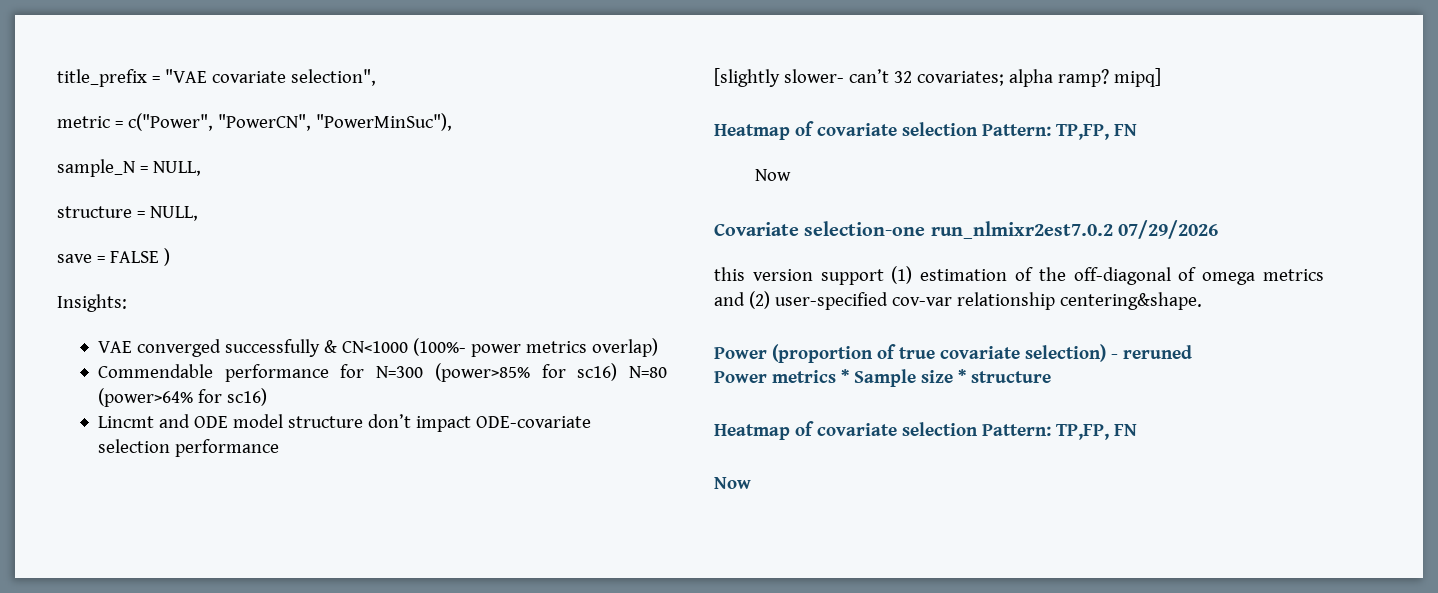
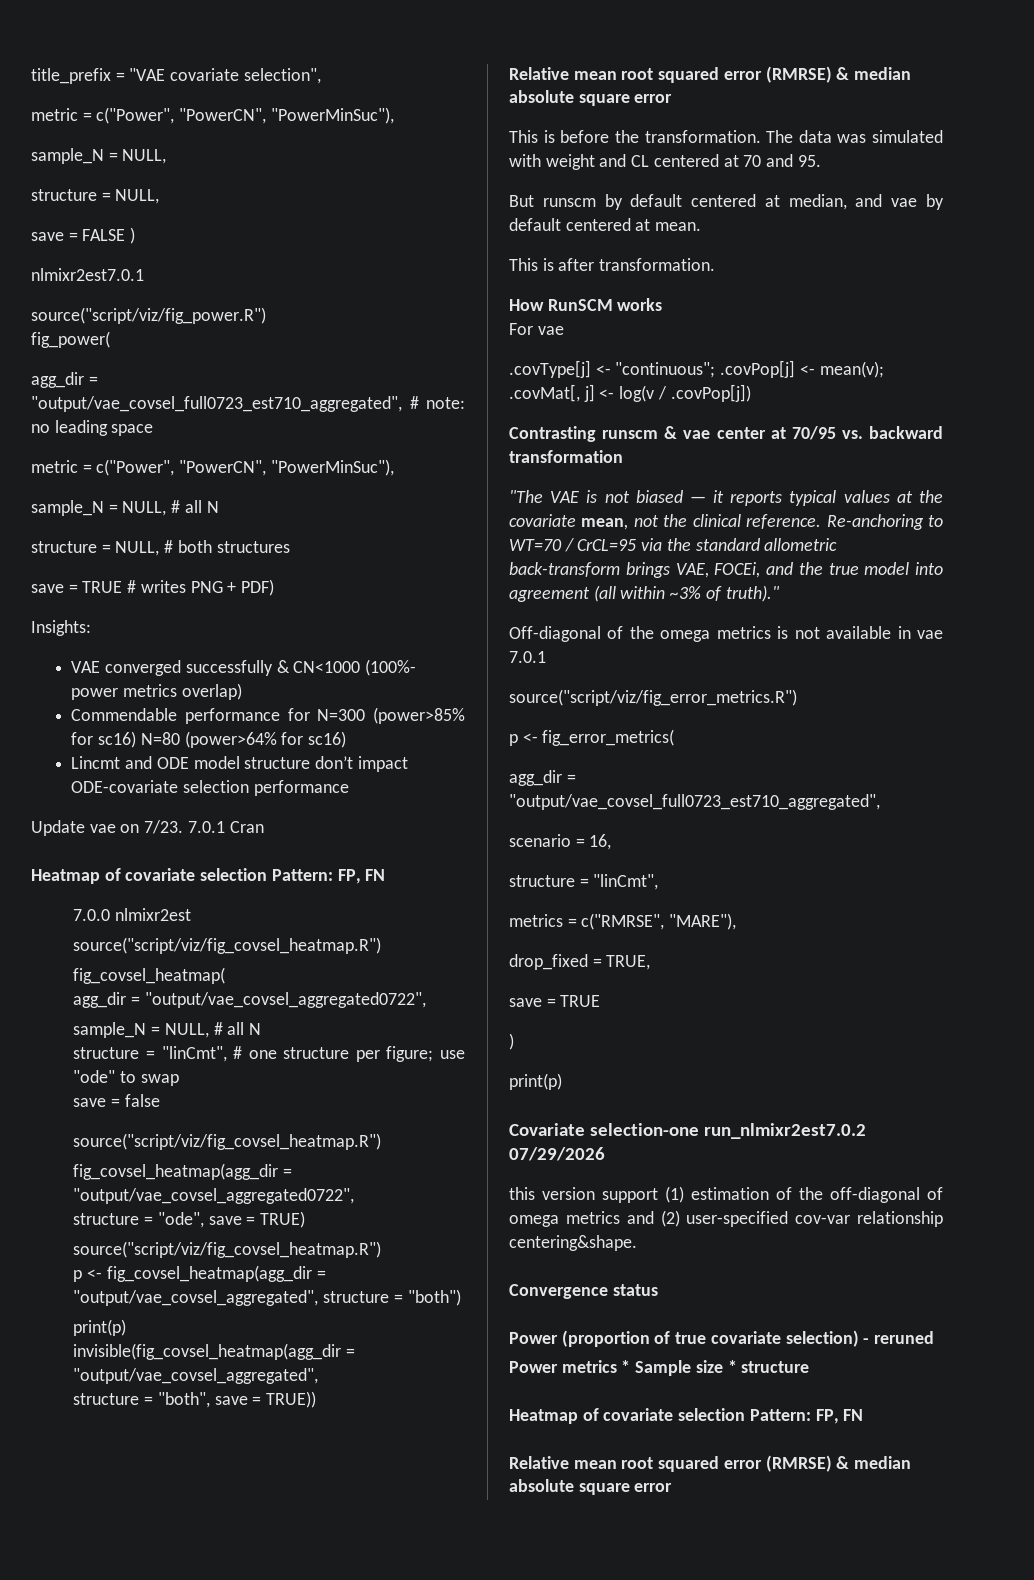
(170, 257) none -> [31,268,144,281] [31,307,266,324] [31,331,110,348] [31,372,98,388] [31,396,465,412] [31,420,154,436] [31,459,394,476] [31,500,219,516] [31,540,290,556] [31,579,275,596] // nlmixr2est7.0.1 // source("script/viz/fig_power.R") // fig_power( // agg_dir = "output/vae_covsel_full0723_est710_aggregated", # note: no leading space // metric = c("Power", "PowerCN", "PowerMinSuc"), // sample_N = NULL, # all N // structure = NULL, # both structures // save = TRUE # writes PNG + PDF)
[714,68,1161,87] [714,121,1137,140] [755,169,792,181] [slightly slower- can’t 32 covariates; alpha ramp? mipq] // Heatmap of covariate selection Pattern: TP,FP, FN // Now -> [31,820,264,836] [31,868,386,884] [73,908,192,921] [73,937,382,954] [73,967,226,984] [73,992,426,1008] [73,1022,262,1038] [73,1046,465,1062] [73,1070,179,1086] [73,1094,160,1107] [73,1133,382,1150] [73,1163,293,1180] [73,1188,355,1204] [73,1211,306,1228] [73,1241,382,1258] [73,1265,326,1282] [73,1289,461,1306] [73,1319,127,1336] [73,1343,356,1360] [73,1368,319,1384] [73,1391,317,1408] [509,66,912,83] [509,90,673,106] [509,130,943,143] [509,154,821,170] [509,194,944,210] [509,218,702,231] [509,258,716,271] [509,298,663,311] [509,323,564,335] [509,360,884,378] [509,384,751,402] [509,426,943,442] [509,450,623,463] [509,490,943,506] [509,514,943,530] [509,538,838,552] [509,562,943,578] [509,585,780,602] [509,626,944,642] [509,651,546,663] [509,689,797,706] [509,729,675,746] [509,770,576,786] [509,794,880,810] [509,834,612,850] [509,874,659,890] [509,913,737,930] [509,954,651,970] [509,995,601,1007] [509,1033,514,1050] [509,1073,562,1090] Update vae on 7/23. 7.0.1 Cran // Heatmap of covariate selection Pattern: FP, FN // 7.0.0 nlmixr2est // source("script/viz/fig_covsel_heatmap.R") // fig_covsel_heatmap( // agg_dir = "output/vae_covsel_aggregated0722", // sample_N = NULL, # all N // structure = "linCmt", # one structure per figure; use "ode" to swap // save = false // source("script/viz/fig_covsel_heatmap.R") // fig_covsel_heatmap(agg_dir = "output/vae_covsel_aggregated0722", // structure = "ode", save = TRUE) // source("script/viz/fig_covsel_heatmap.R") // p <- fig_covsel_heatmap(agg_dir = "output/vae_covsel_aggregated", structure = "both") // print(p) // invisible(fig_covsel_heatmap(agg_dir = "output/vae_covsel_aggregated", // structure = "both", save = TRUE)) // Relative mean root squared error (RMRSE) & median absolute square error // This is before the transformation. The data was simulated with weight and CL centered at 70 and 95. // But runscm by default centered at median, and vae by default centered at mean. // This is after transformation. // How RunSCM works // For vae // .covType[j] <- "continuous"; .covPop[j] <- mean(v); .covMat[, j] <- log(v / .covPop[j]) // Contrasting runscm & vae center at 70/95 vs. backward transformation // "The VAE is not biased — it reports typical values at the covariate mean, not the clinical reference. Re-anchoring to WT=70 / CrCL=95 via the standard allometric back-transform brings VAE, FOCEi, and the true model into agreement (all within ~3% of truth)." // Off-diagonal of the omega metrics is not available in vae 7.0.1 // source("script/viz/fig_error_metrics.R") // p <- fig_error_metrics( // agg_dir = "output/vae_covsel_full0723_est710_aggregated", // scenario = 16, // structure = "linCmt", // metrics = c("RMRSE", "MARE"), // drop_fixed = TRUE, // save = TRUE // ) // print(p)
(1202, 301) none -> [509,1284,658,1299] // Convergence status
[1056,424,1137,440] [714,477,751,489] TP,FP, FN // Now -> [815,1409,864,1424] [509,1455,912,1472] [509,1479,673,1495] FP, FN // Relative mean root squared error (RMRSE) & median absolute square error

